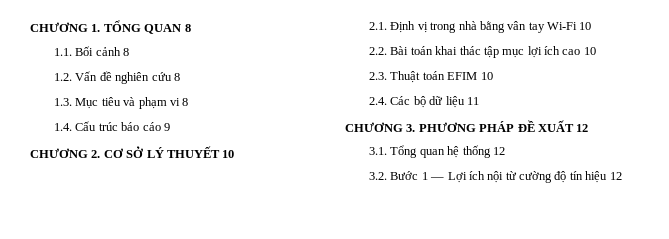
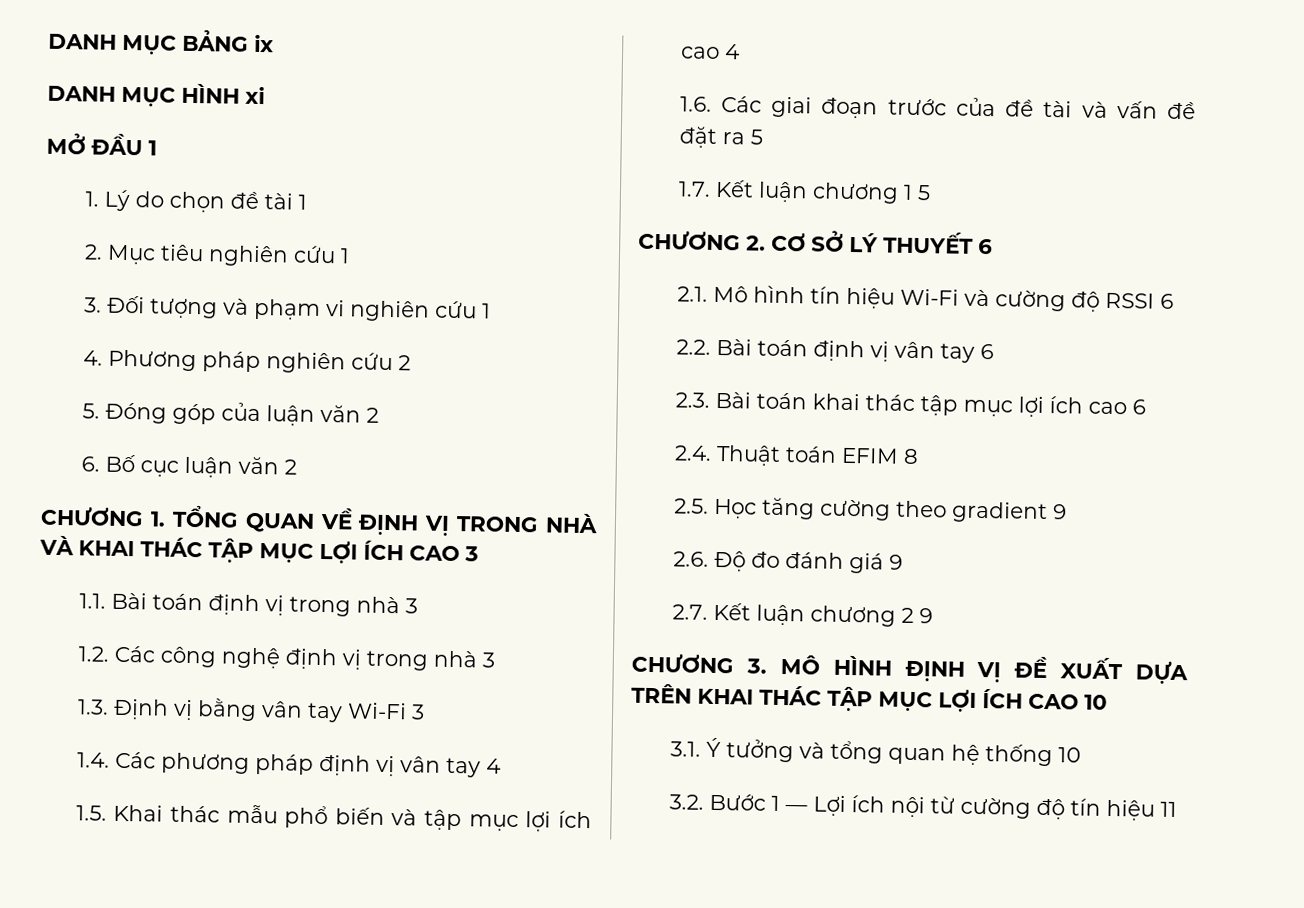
[30,20,191,34] [54,46,130,56] [54,71,180,84] [54,97,189,109] [54,121,170,131] CHƯƠNG 1. TỔNG QUAN 8 // 1.1. Bối cảnh 8 // 1.2. Vấn đề nghiên cứu 8 // 1.3. Mục tiêu và phạm vi 8 // 1.4. Cấu trúc báo cáo 9 -> [48,29,274,55] [47,82,265,107] [46,132,157,156] [84,189,307,213] [83,244,350,267] [83,295,491,322] [82,349,411,374] [81,402,379,426] [80,454,297,478] [40,504,598,536] [39,534,479,564] [78,592,418,617] [77,645,495,671] [76,698,425,723] [76,751,501,778] [75,804,592,832] [680,44,740,60] [679,95,1196,120] [678,126,763,148] [677,179,931,204] DANH MỤC BẢNG ix // DANH MỤC HÌNH xi // MỞ ĐẦU 1 // 1. Lý do chọn đề tài 1 // 2. Mục tiêu nghiên cứu 1 // 3. Đối tượng và phạm vi nghiên cứu 1 // 4. Phương pháp nghiên cứu 2 // 5. Đóng góp của luận văn 2 // 6. Bố cục luận văn 2 // CHƯƠNG 1. TỔNG QUAN VỀ ĐỊNH VỊ TRONG NHÀ VÀ KHAI THÁC TẬP MỤC LỢI ÍCH CAO 3 // 1.1. Bài toán định vị trong nhà 3 // 1.2. Các công nghệ định vị trong nhà 3 // 1.3. Định vị bằng vân tay Wi-Fi 3 // 1.4. Các phương pháp định vị vân tay 4 // 1.5. Khai thác mẫu phổ biến và tập mục lợi ích cao 4 // 1.6. Các giai đoạn trước của đề tài và vấn đề đặt ra 5 // 1.7. Kết luận chương 1 5
[222,150,235,158] 10 -> [978,238,993,255] 6
[390,21,592,33] [369,47,388,55] Định vị trong nhà bằng vân tay Wi-Fi 10 // 2.2. -> [712,285,1174,312] [675,338,994,363] [674,392,710,408] Mô hình tín hiệu Wi-Fi và cường độ RSSI 6 // 2.2. Bài toán định vị vân tay 6 // 2.3.
[583,47,596,55] [369,72,388,80] 10 // 2.3. -> [1131,399,1146,415] [673,445,712,461] 6 // 2.4.
[480,72,493,80] [369,96,479,108] [345,120,589,132] [369,145,418,158] 10 // 2.4. Các bộ dữ liệu 11 // CHƯƠNG 3. PHƯƠNG PHÁP ĐỀ XUẤT 12 // 3.1. Tổng -> [902,448,919,465] [673,497,1067,524] [672,550,903,574] [671,602,933,627] [631,652,1188,685] [631,682,1108,712] [669,737,883,764] 8 // 2.5. Học tăng cường theo gradient 9 // 2.6. Độ đo đánh giá 9 // 2.7. Kết luận chương 2 9 // CHƯƠNG 3. MÔ HÌNH ĐỊNH VỊ ĐỀ XUẤT DỰA TRÊN KHAI THÁC TẬP MỤC LỢI ÍCH CAO 10 // 3.1. Ý tưởng và tổng
[492,147,505,155] 12 -> [1057,747,1081,763] 10
[609,172,622,180] 12 -> [1159,801,1177,818] 11

